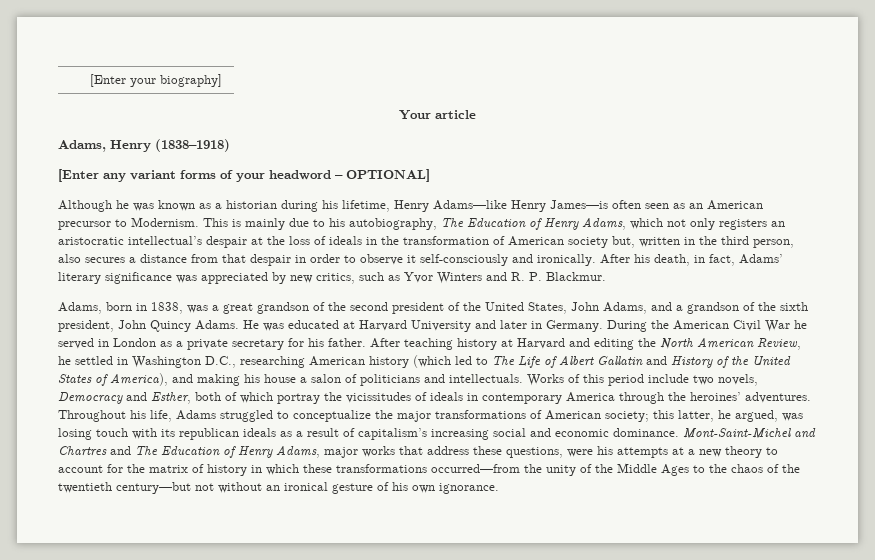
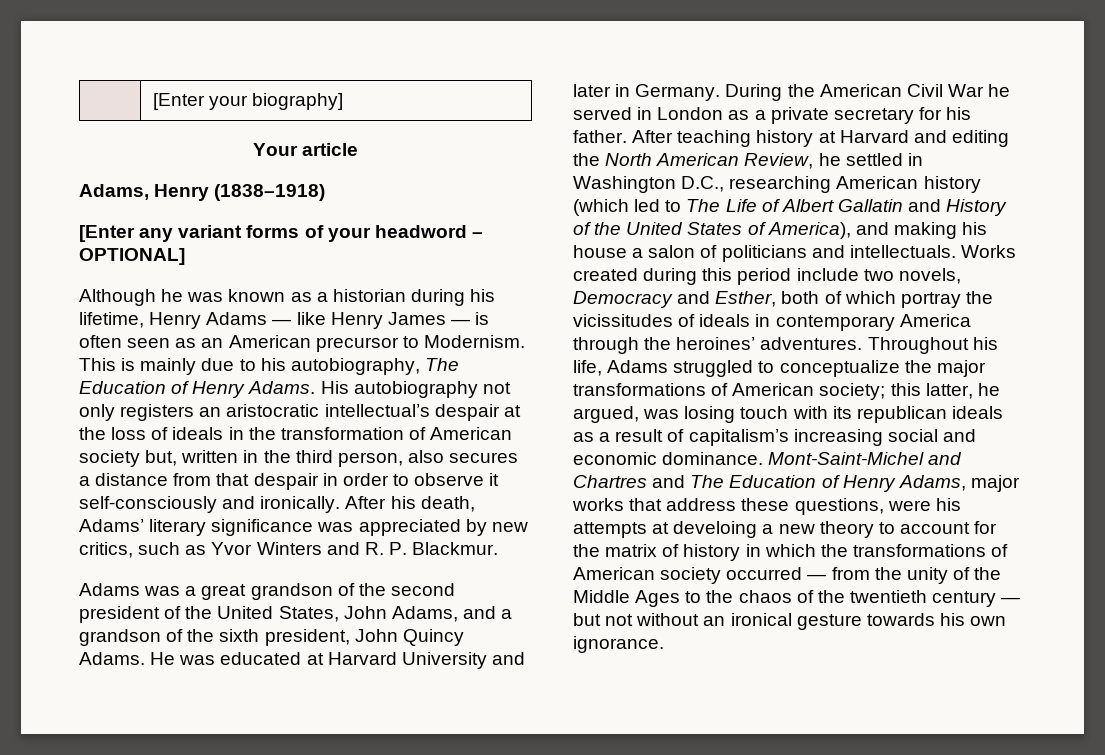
[433,200,608,212] Adams—like Henry James—is -> [206,312,490,329] Adams — like Henry James — is
[582,217,663,230] Adams, which -> [248,381,478,398] Adams. His autobiography
[694,254,735,266] in fact, -> (475, 504) none
[58,302,183,314] Adams, born in 1838, -> [79,583,140,596] Adams
[568,374,580,383] of -> [573,268,698,285] created during
(684, 451) none -> [673,521,758,538] develoing
[303,464,520,473] these transformations occurred—from -> [820,544,1009,557] [573,567,870,584] the transformations of American society occurred — from
[116,482,191,494] century—but -> [932,591,1021,607] [573,613,601,626] century — but
[377,482,389,491] of -> [866,613,935,626] towards

